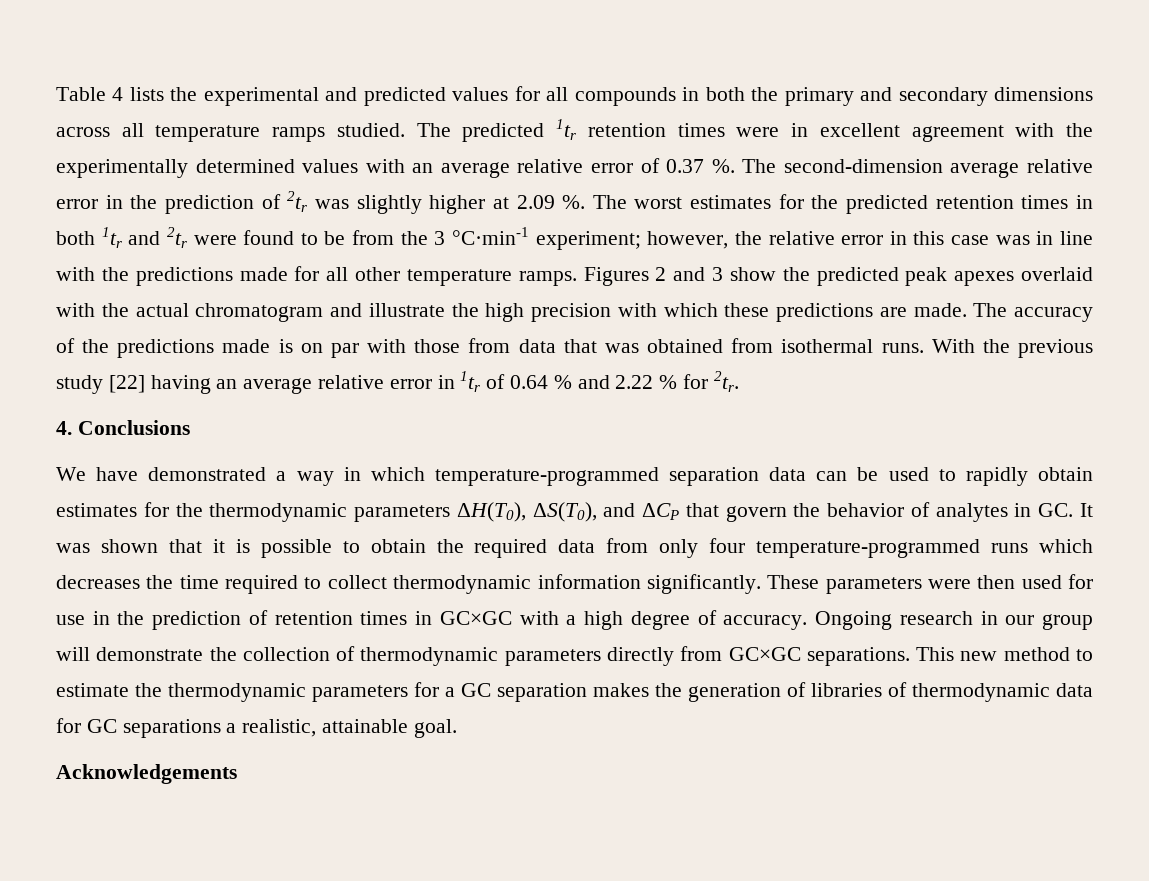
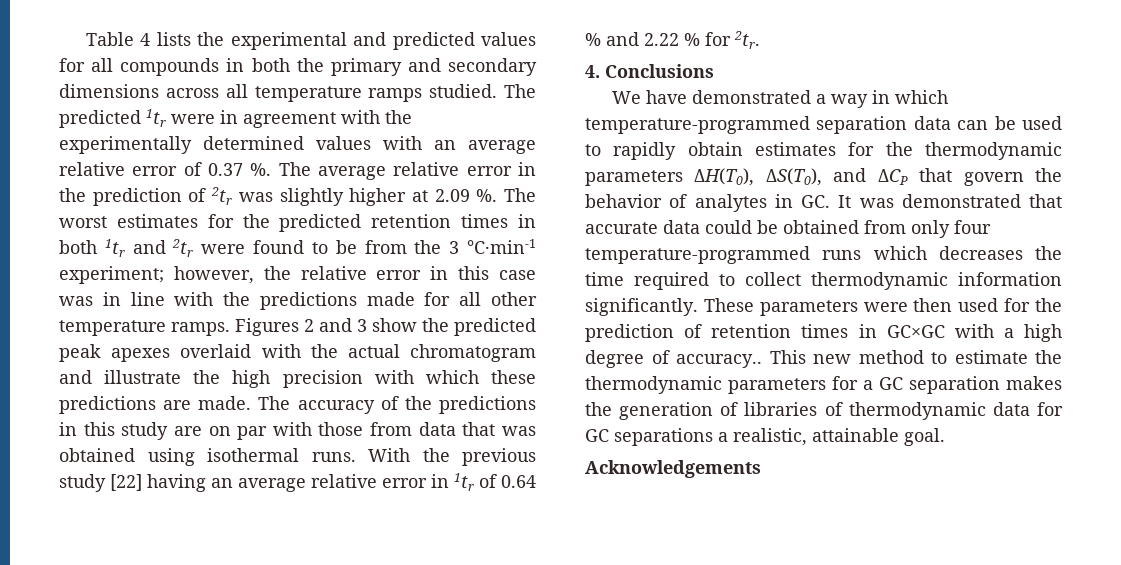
[587,123,725,137] retention times -> (166, 118) none
[819,123,900,137] excellent -> (238, 117) none
[783,159,943,173] second-dimension -> (311, 169) none
[222,339,293,353] made is -> [59,422,202,440] in this study are
[731,338,774,353] from -> [147,448,195,466] using
[100,539,596,558] shown that it is possible to obtain the required data -> [901,194,1062,208] [585,220,859,234] demonstrated that accurate data could be obtained
[56,611,110,625] use in -> (1031, 305) none
[723,611,1093,630] [56,646,910,666] accuracy. Ongoing research in our group will demonstrate the collection of thermodynamic parameters directly from GC×GC separations. -> [676,354,762,368] accuracy..

